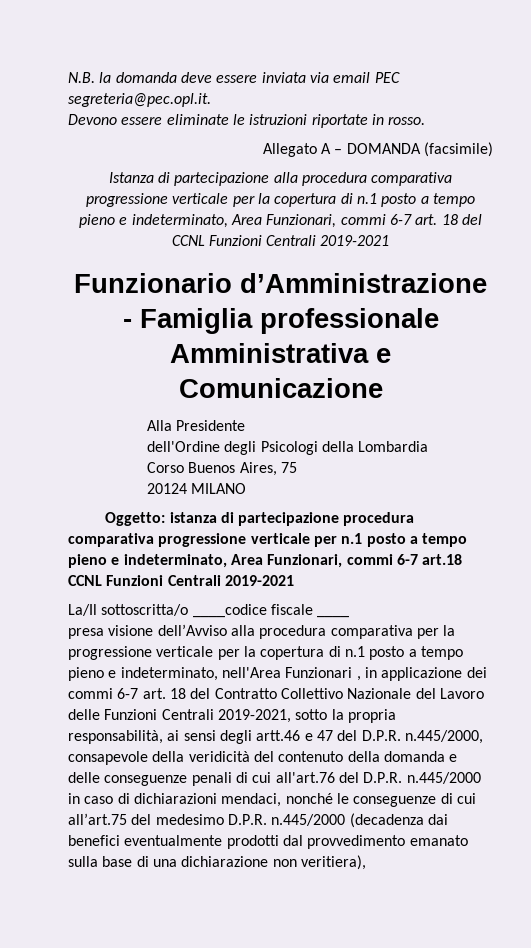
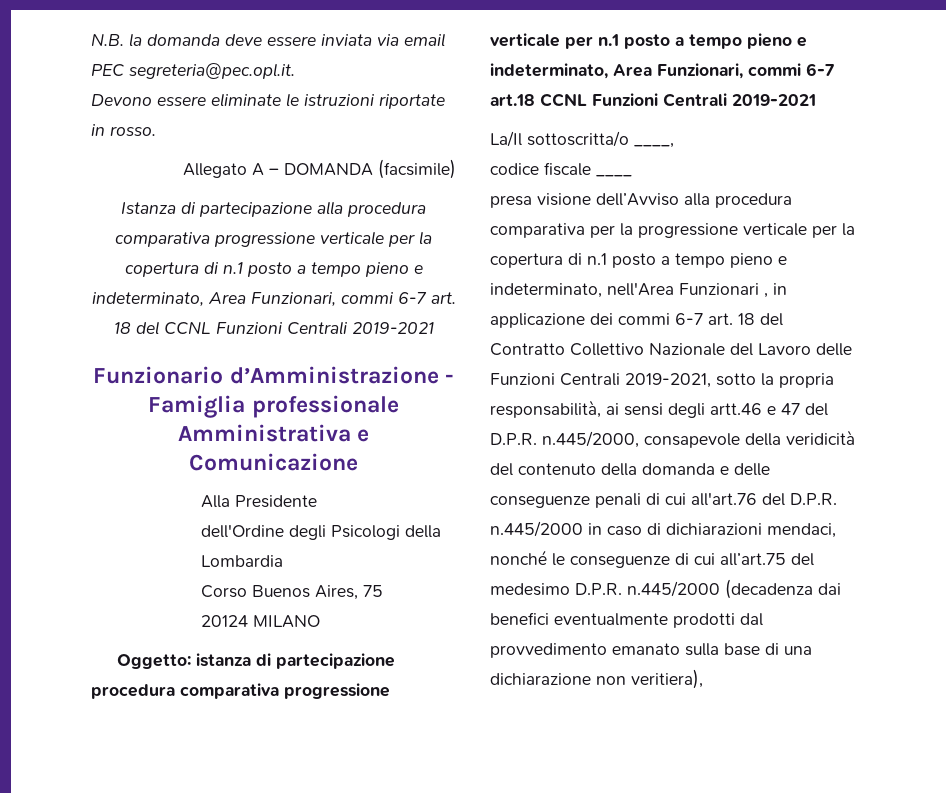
[192,604,267,618] ____codice -> [634,143,674,148] [490,163,539,175] ____, // codice

